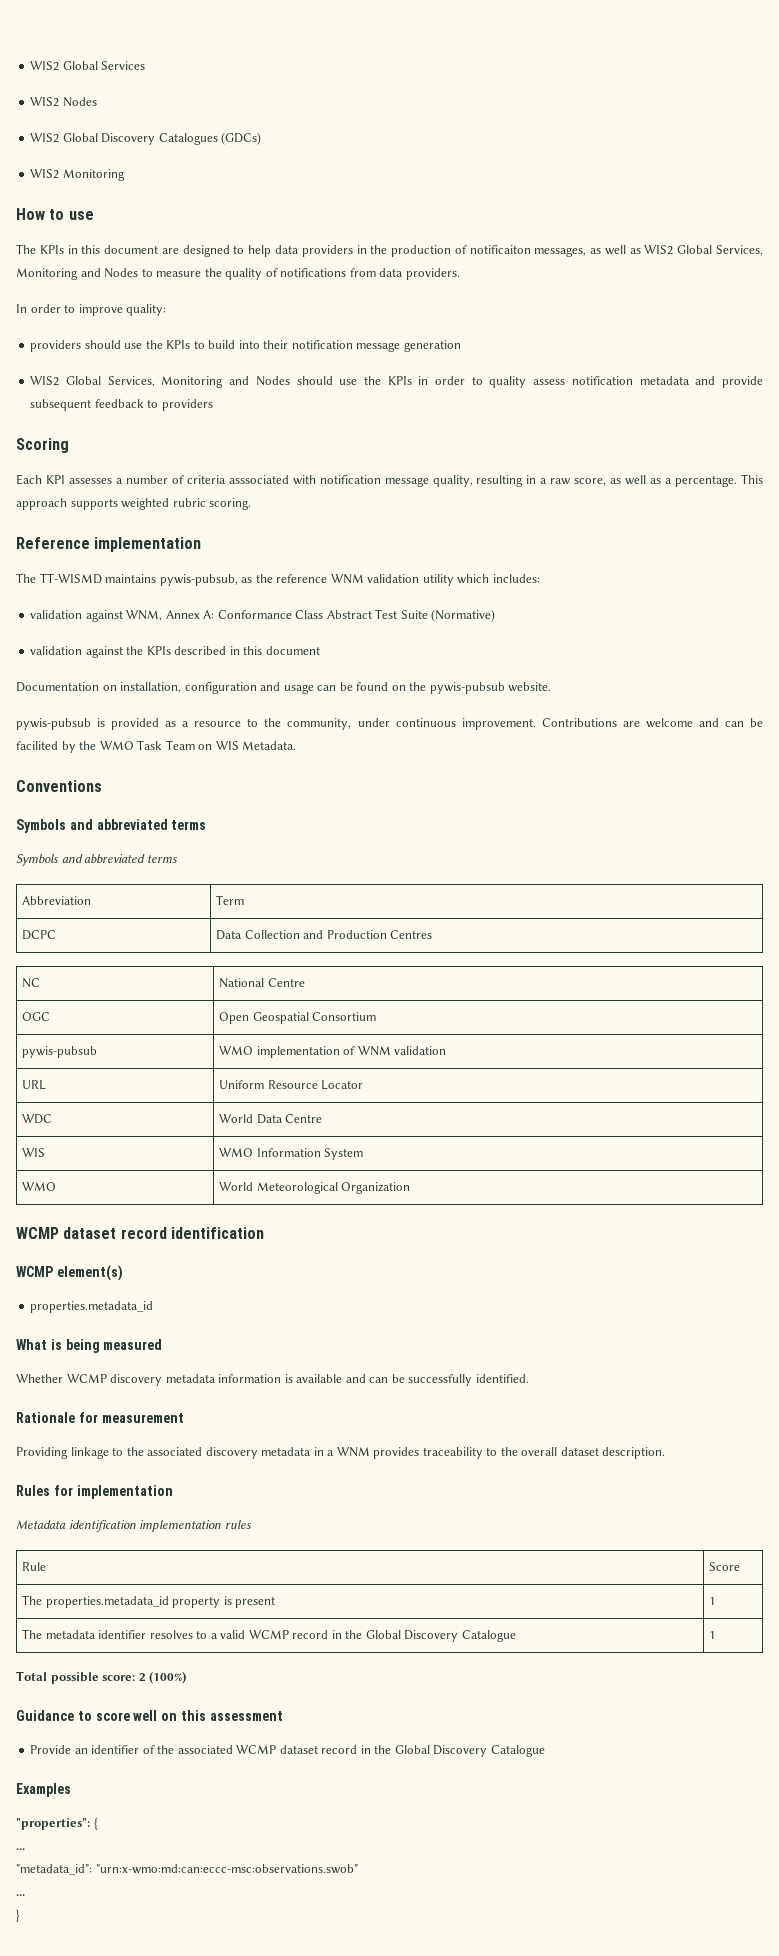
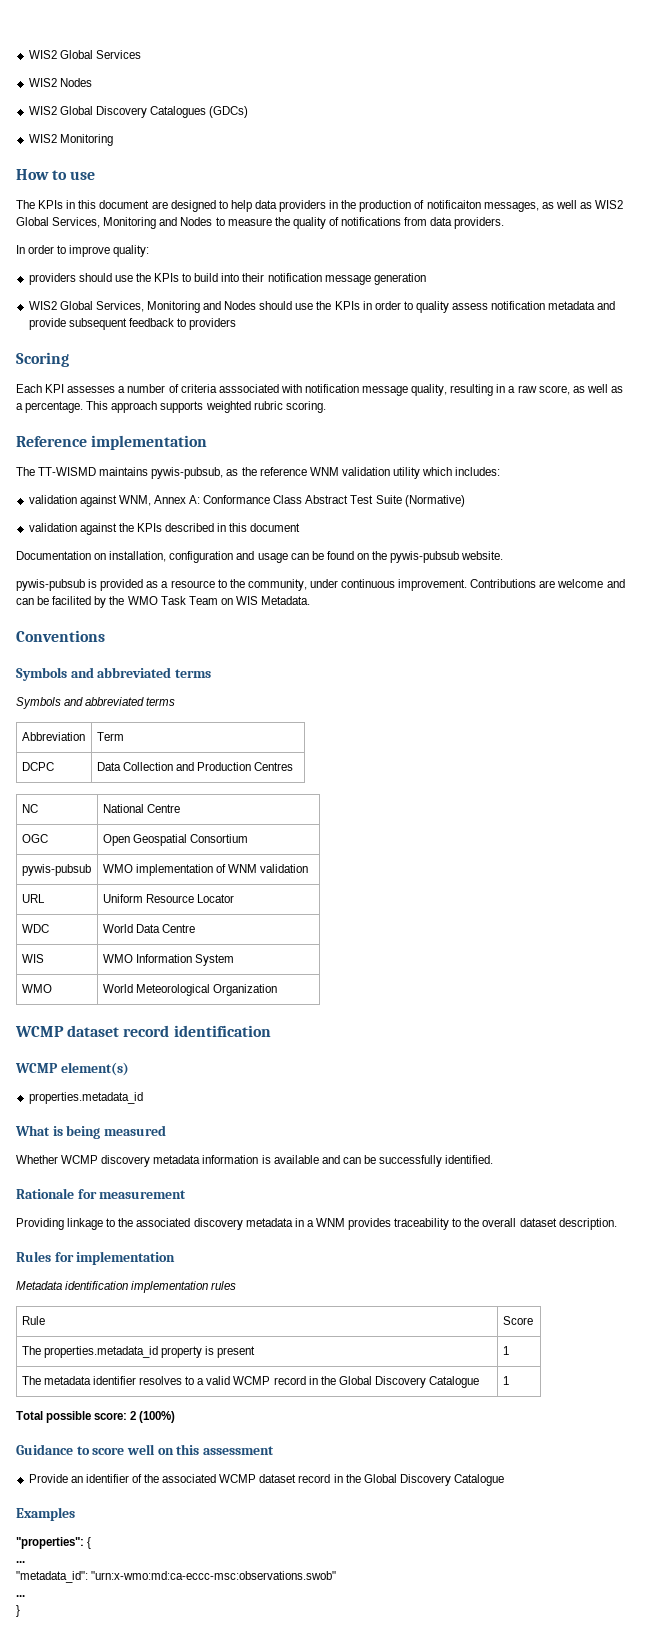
[95,1864,358,1874] "urn:x-wmo:md:can:eccc-msc:observations.swob" -> [91,1571,337,1580] "urn:x-wmo:md:ca-eccc-msc:observations.swob"

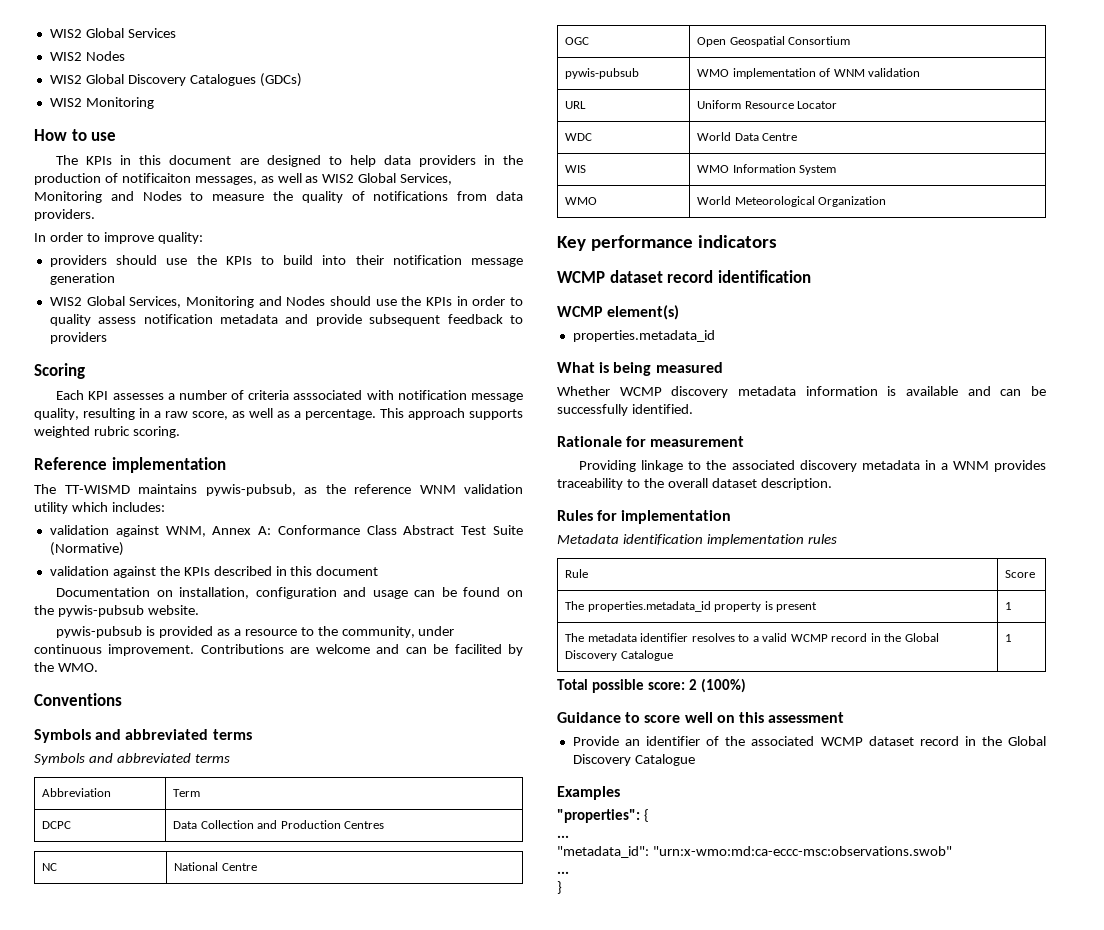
[127,596,311,605] WMO Task Team on WIS Metadata. -> [57,663,98,672] WMO.
(277, 990) none -> [557,235,777,251] // Key performance indicators

